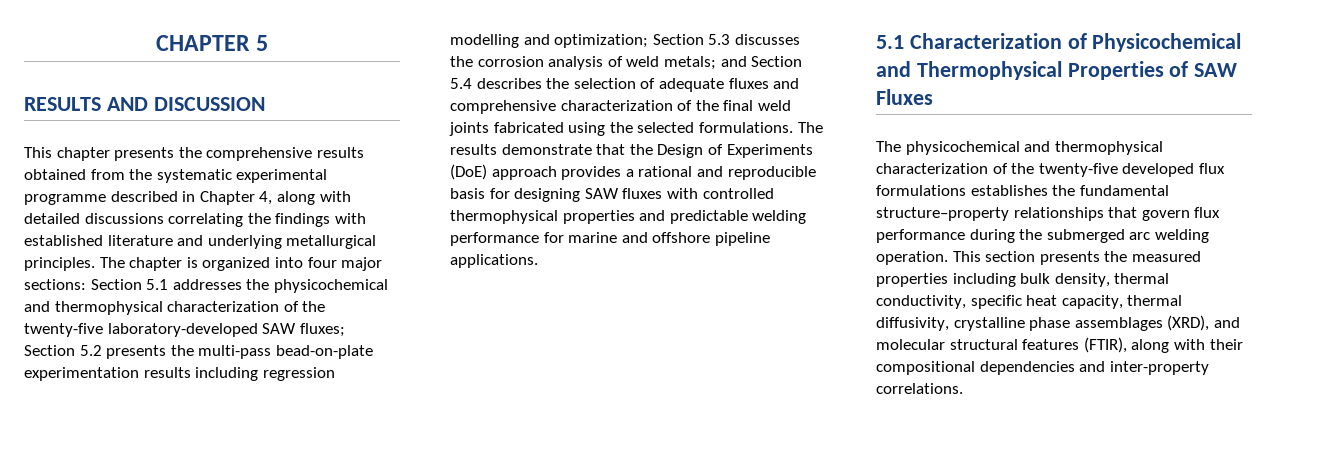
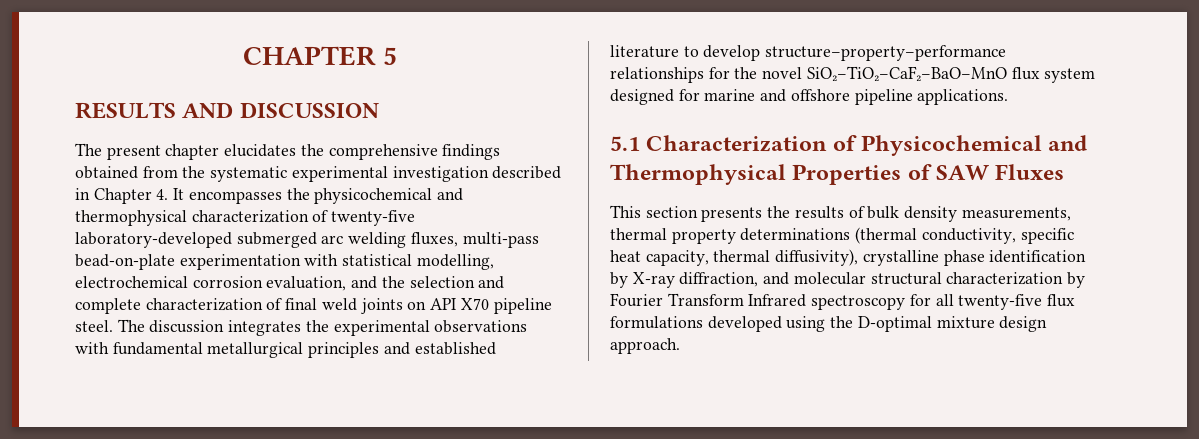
[24,147,175,161] This chapter presents -> [75,143,297,160] The present chapter elucidates
[316,147,364,158] results -> [442,144,501,160] findings
[24,194,106,205] programme -> [392,166,489,182] investigation
[259,191,351,205] [24,213,366,227] [24,235,377,249] [24,257,383,271] [24,279,242,290] 4, along with detailed discussions correlating the findings with established literature and underlying metallurgical principles. The chapter is organized into four major sections: Section 5.1 addresses -> [156,188,282,204] 4. It encompasses
[302,301,326,312] the -> (329, 216) none
[262,323,345,337] [24,345,373,359] [24,367,335,381] [450,34,800,48] [450,56,803,70] [450,78,800,92] [450,100,719,114] SAW fluxes; Section 5.2 presents the multi-pass bead-on-plate experimentation results including regression modelling and optimization; Section 5.3 discusses the corrosion analysis of weld metals; and Section 5.4 describes the selection of adequate fluxes and comprehensive characterization of the -> [236,232,539,248] [75,254,494,270] [75,276,505,291] [75,298,283,314] submerged arc welding fluxes, multi-pass bead-on-plate experimentation with statistical modelling, electrochemical corrosion evaluation, and the selection and complete characterization of
[493,122,823,136] [450,144,813,158] [450,164,816,180] [450,188,774,202] [450,210,807,224] [450,232,539,246] fabricated using the selected formulations. The results demonstrate that the Design of Experiments (DoE) approach provides a rational and reproducible basis for designing SAW fluxes with controlled thermophysical properties and predictable welding performance -> [407,298,552,314] [75,319,528,336] [75,342,496,358] [610,45,1007,61] [610,66,1096,83] [610,89,674,105] on API X70 pipeline steel. The discussion integrates the experimental observations with fundamental metallurgical principles and established literature to develop structure–property–performance relationships for the novel SiO₂–TiO₂–CaF₂–BaO–MnO flux system designed
[876,141,1163,155] [876,163,1225,177] [876,185,1169,196] [876,207,1221,221] [876,229,1209,243] [876,251,1201,265] [876,273,1170,287] The physicochemical and thermophysical characterization of the twenty-five developed flux formulations establishes the fundamental structure–property relationships that govern flux performance during the submerged arc welding operation. This section presents the measured properties including bulk density, thermal -> [610,205,1071,222] [610,227,918,244] This section presents the results of bulk density measurements, thermal property determinations (thermal
[876,317,949,331] diffusivity, -> [775,249,859,266] diffusivity),
[1074,315,1240,331] [876,337,1243,353] [876,361,1209,375] [876,383,963,394] assemblages (XRD), and molecular structural features (FTIR), along with their compositional dependencies and inter-property correlations. -> [989,250,1087,263] [610,272,1086,288] [610,293,1076,310] [610,316,1048,332] [610,338,680,354] identification by X-ray diffraction, and molecular structural characterization by Fourier Transform Infrared spectroscopy for all twenty-five flux formulations developed using the D-optimal mixture design approach.

